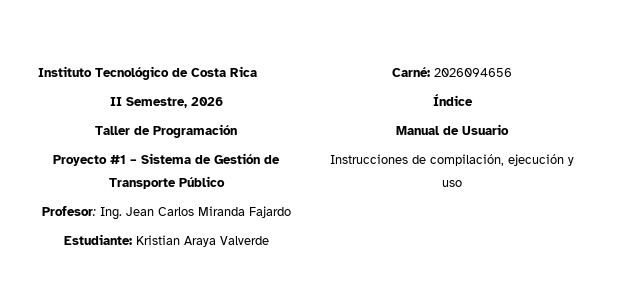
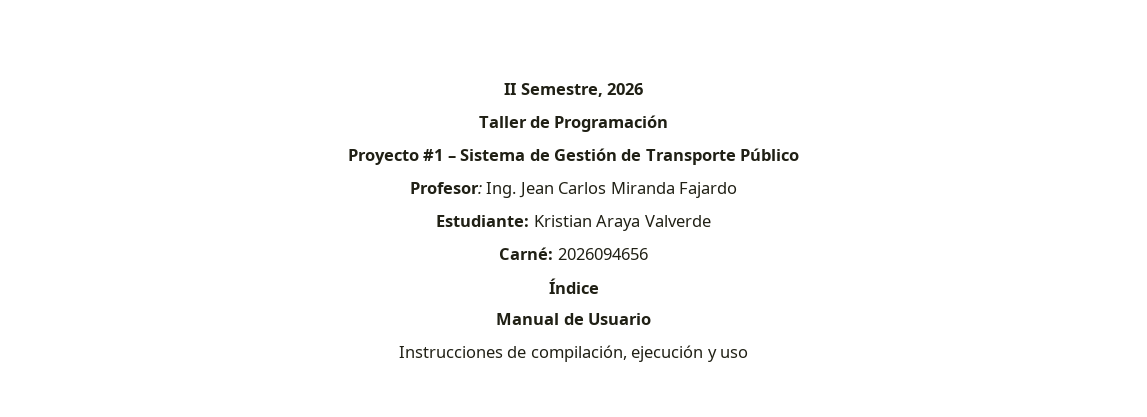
[38,66,257,80] Instituto Tecnológico de Costa Rica // -> (504, 89) none

